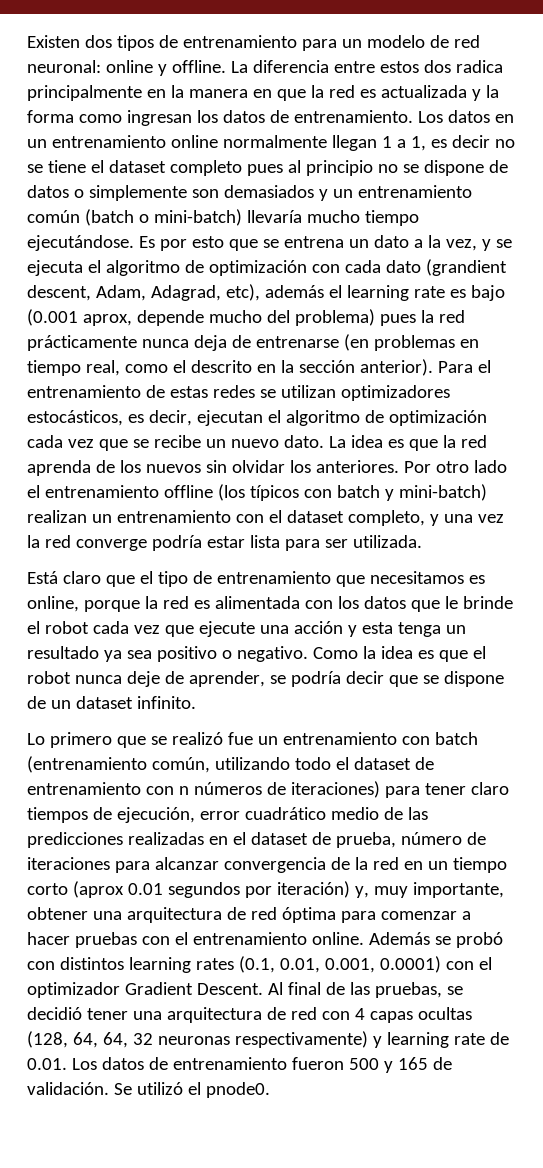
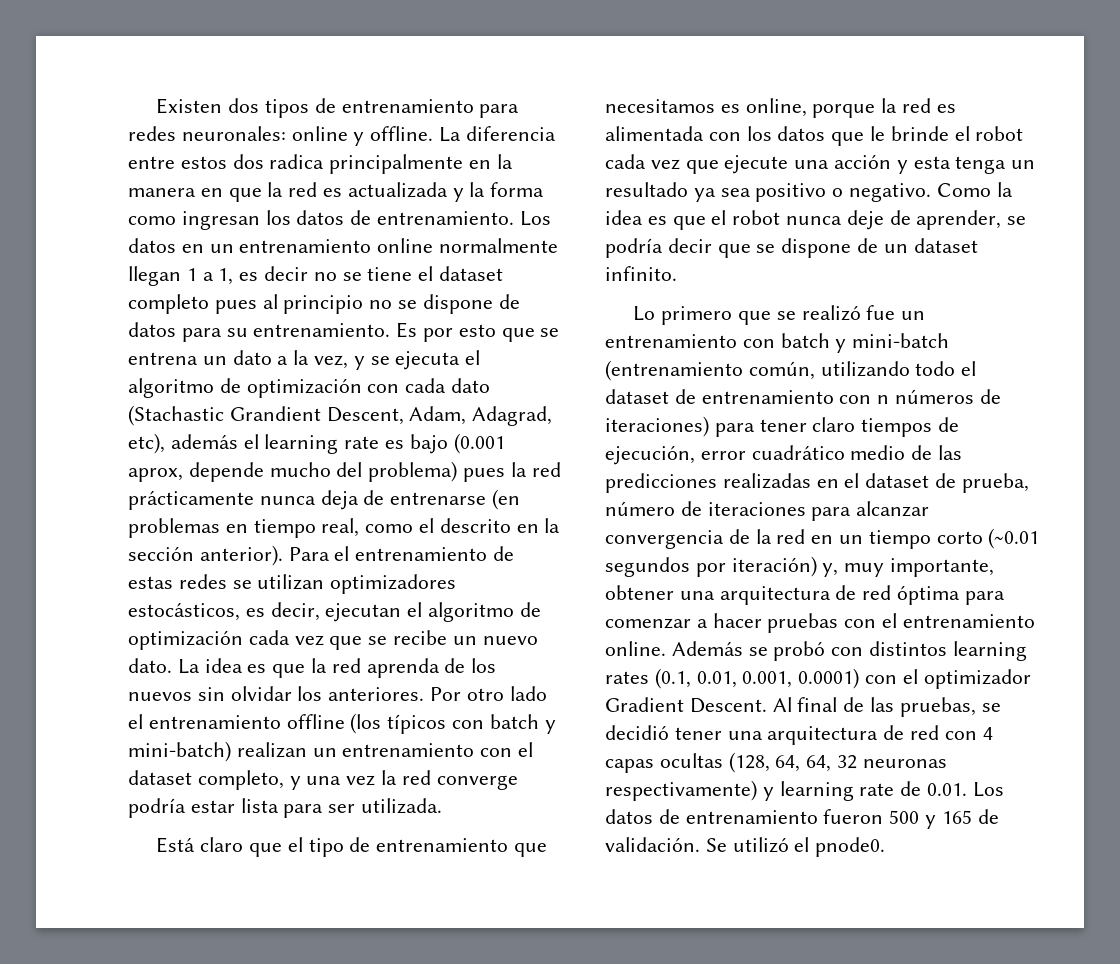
[341,35,480,48] [27,60,101,73] un modelo de red neuronal: -> [128,126,286,141] redes neuronales:
[73,185,472,201] [27,209,419,226] [27,235,134,251] o simplemente son demasiados y un entrenamiento común (batch o mini-batch) llevaría mucho tiempo ejecutándose. -> [181,323,391,342] para su entrenamiento.
[425,259,507,276] [27,285,91,301] (grandient descent, -> [128,405,404,426] (Stachastic Grandient Descent,
(478, 738) none -> [835,333,950,353] y mini-batch
[72,881,163,898] (aprox 0.01 -> [988,528,1040,549] (~0.01

